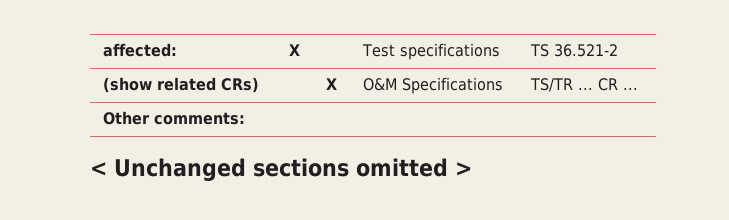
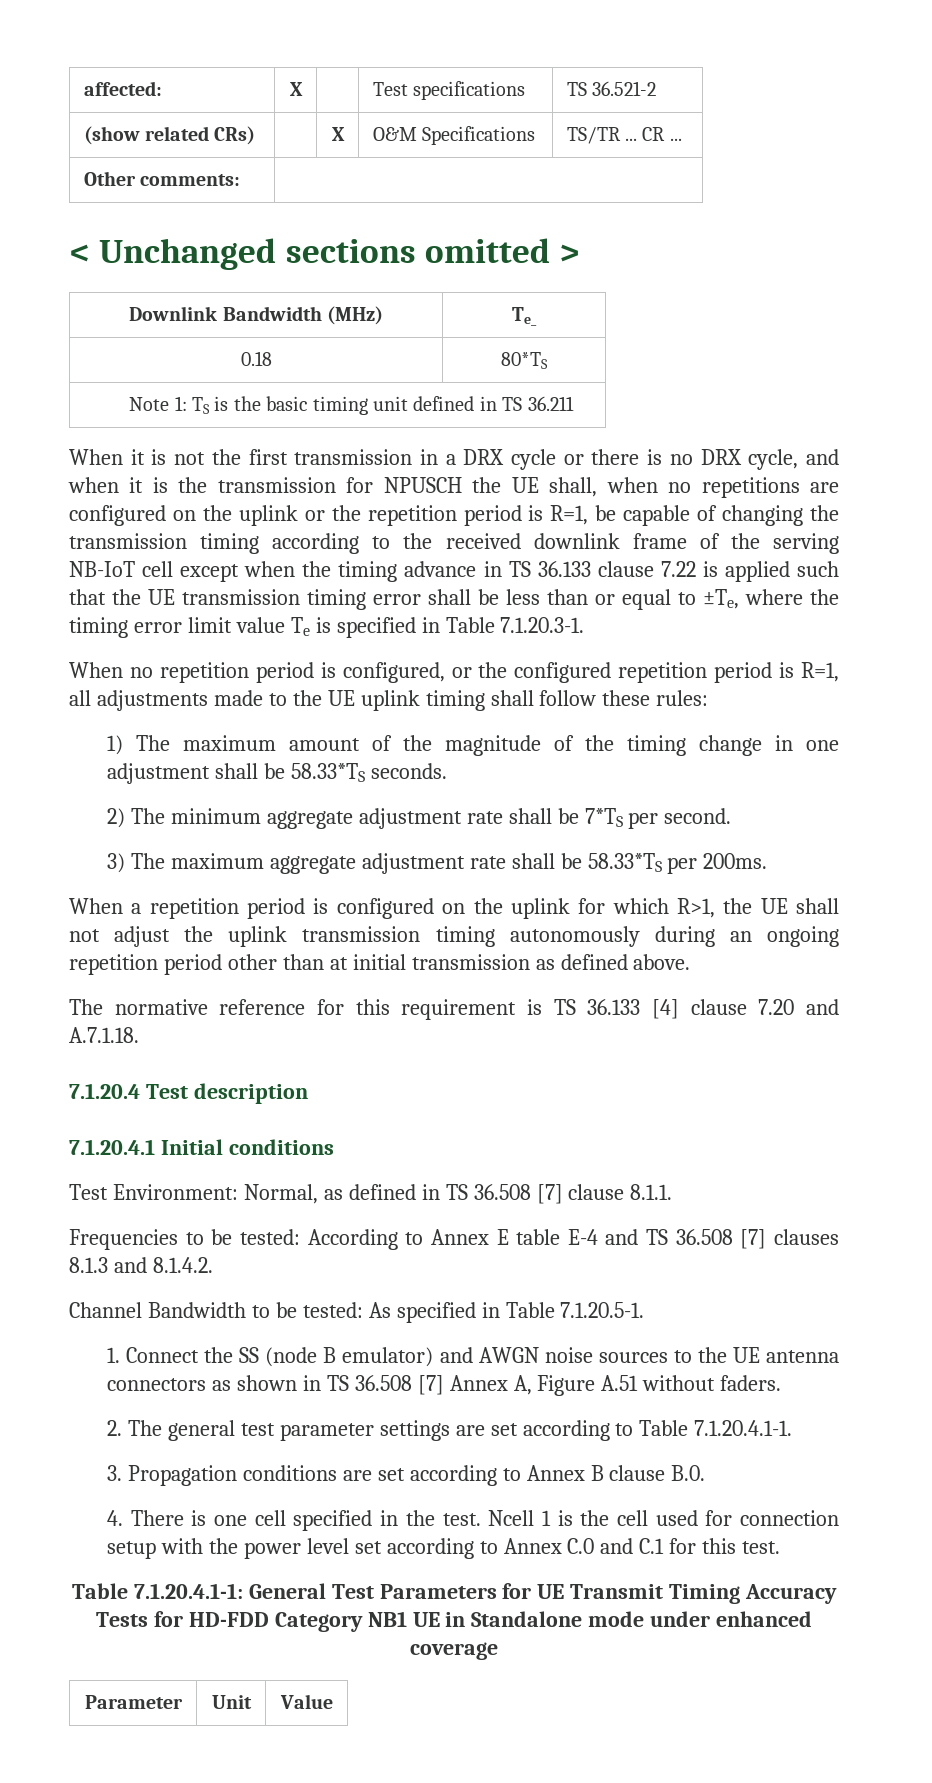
(472, 169) none -> [129,306,383,325] [512,307,537,326] [240,351,272,366] [501,352,548,369] [129,396,574,415] [69,449,840,470] [68,477,839,498] [69,505,840,526] [69,533,840,554] [69,561,839,582] [69,589,839,610] [69,617,585,638] [69,662,839,683] [69,690,709,711] [106,735,840,756] [106,763,447,784] [106,808,732,829] [106,853,768,874] [69,898,839,919] [69,926,839,947] [69,954,691,975] [69,999,839,1020] [69,1027,139,1043] [69,1083,308,1104] [69,1139,334,1155] [69,1184,673,1204] [69,1229,839,1250] [69,1257,213,1273] [69,1302,645,1323] [106,1347,839,1367] [106,1375,782,1396] [106,1420,793,1441] [106,1465,706,1486] [106,1510,840,1531] [106,1538,781,1559] [71,1583,838,1604] [95,1611,813,1632] [410,1642,498,1660] [84,1695,183,1709] [211,1695,252,1709] [279,1694,333,1709] // Downlink Bandwidth (MHz) | Te_ // 0.18 | 80*TS // Note 1: TS is the basic timing unit defined in TS 36.211 // When it is not the first transmission in a DRX cycle or there is no DRX cycle, and when it is the transmission for NPUSCH the UE shall, when no repetitions are configured on the uplink or the repetition period is R=1, be capable of changing the transmission timing according to the received downlink frame of the serving NB-IoT cell except when the timing advance in TS 36.133 clause 7.22 is applied such that the UE transmission timing error shall be less than or equal to ±Te, where the timing error limit value Te is specified in Table 7.1.20.3-1. // When no repetition period is configured, or the configured repetition period is R=1, all adjustments made to the UE uplink timing shall follow these rules: // 1) The maximum amount of the magnitude of the timing change in one adjustment shall be 58.33*TS seconds. // 2) The minimum aggregate adjustment rate shall be 7*TS per second. // 3) The maximum aggregate adjustment rate shall be 58.33*TS per 200ms. // When a repetition period is configured on the uplink for which R>1, the UE shall not adjust the uplink transmission timing autonomously during an ongoing repetition period other than at initial transmission as defined above. // The normative reference for this requirement is TS 36.133 [4] clause 7.20 and A.7.1.18. // 7.1.20.4 Test description // 7.1.20.4.1 Initial conditions // Test Environment: Normal, as defined in TS 36.508 [7] clause 8.1.1. // Frequencies to be tested: According to Annex E table E-4 and TS 36.508 [7] clauses 8.1.3 and 8.1.4.2. // Channel Bandwidth to be tested: As specified in Table 7.1.20.5-1. // 1. Connect the SS (node B emulator) and AWGN noise sources to the UE antenna connectors as shown in TS 36.508 [7] Annex A, Figure A.51 without faders. // 2. The general test parameter settings are set according to Table 7.1.20.4.1-1. // 3. Propagation conditions are set according to Annex B clause B.0. // 4. There is one cell specified in the test. Ncell 1 is the cell used for connection setup with the power level set according to Annex C.0 and C.1 for this test. // Table 7.1.20.4.1-1: General Test Parameters for UE Transmit Timing Accuracy Tests for HD-FDD Category NB1 UE in Standalone mode under enhanced coverage // Parameter | Unit | Value

